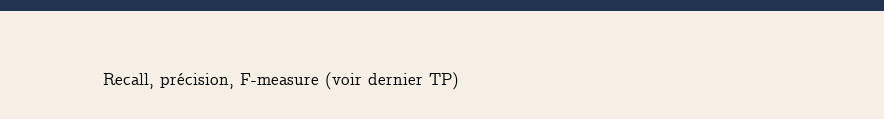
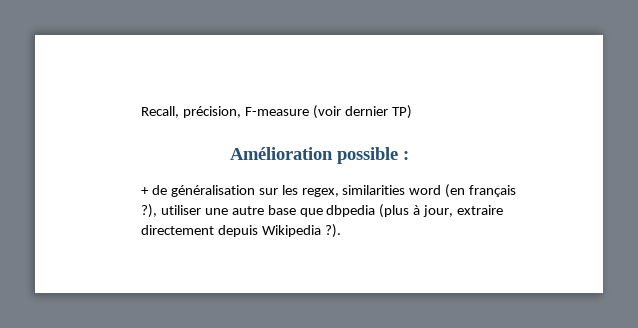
(459, 81) none -> [229,147,409,164] [140,184,517,198] [140,204,504,218] [140,224,341,238] // Amélioration possible : // + de généralisation sur les regex, similarities word (en français ?), utiliser une autre base que dbpedia (plus à jour, extraire directement depuis Wikipedia ?).

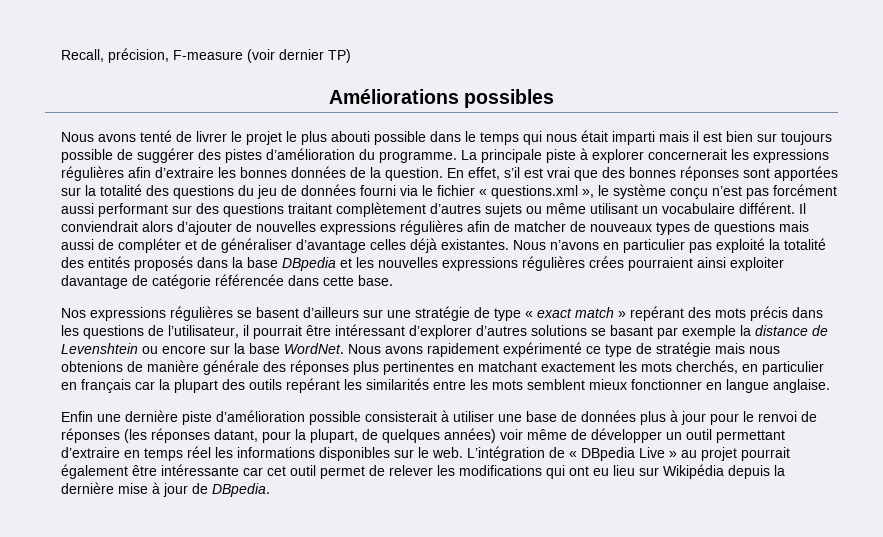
[229,147,409,164] [140,184,517,198] [140,204,504,218] [140,224,341,238] Amélioration possible : // + de généralisation sur les regex, similarities word (en français ?), utiliser une autre base que dbpedia (plus à jour, extraire directement depuis Wikipedia ?). -> [328,89,555,108] [60,130,832,145] [60,148,829,163] [60,166,838,181] [60,184,837,199] [60,202,806,217] [60,220,809,235] [60,238,826,253] [60,256,784,271] [60,274,393,289] [60,306,823,321] [60,324,828,339] [60,342,780,357] [60,360,824,375] [60,378,830,393] [60,410,817,425] [60,428,785,443] [60,446,790,461] [60,464,785,479] [60,482,270,497] Améliorations possibles // Nous avons tenté de livrer le projet le plus abouti possible dans le temps qui nous était imparti mais il est bien sur toujours possible de suggérer des pistes d’amélioration du programme. La principale piste à explorer concernerait les expressions régulières afin d’extraire les bonnes données de la question. En effet, s’il est vrai que des bonnes réponses sont apportées sur la totalité des questions du jeu de données fourni via le fichier « questions.xml », le système conçu n’est pas forcément aussi performant sur des questions traitant complètement d’autres sujets ou même utilisant un vocabulaire différent. Il conviendrait alors d’ajouter de nouvelles expressions régulières afin de matcher de nouveaux types de questions mais aussi de compléter et de généraliser d’avantage celles déjà existantes. Nous n’avons en particulier pas exploité la totalité des entités proposés dans la base DBpedia et les nouvelles expressions régulières crées pourraient ainsi exploiter davantage de catégorie référencée dans cette base. // Nos expressions régulières se basent d’ailleurs sur une stratégie de type « exact match » repérant des mots précis dans les questions de l’utilisateur, il pourrait être intéressant d’explorer d’autres solutions se basant par exemple la distance de Levenshtein ou encore sur la base WordNet. Nous avons rapidement expérimenté ce type de stratégie mais nous obtenions de manière générale des réponses plus pertinentes en matchant exactement les mots cherchés, en particulier en français car la plupart des outils repérant les similarités entre les mots semblent mieux fonctionner en langue anglaise. // Enfin une dernière piste d’amélioration possible consisterait à utiliser une base de données plus à jour pour le renvoi de réponses (les réponses datant, pour la plupart, de quelques années) voir même de développer un outil permettant d’extraire en temps réel les informations disponibles sur le web. L’intégration de « DBpedia Live » au projet pourrait également être intéressante car cet outil permet de relever les modifications qui ont eu lieu sur Wikipédia depuis la dernière mise à jour de DBpedia.

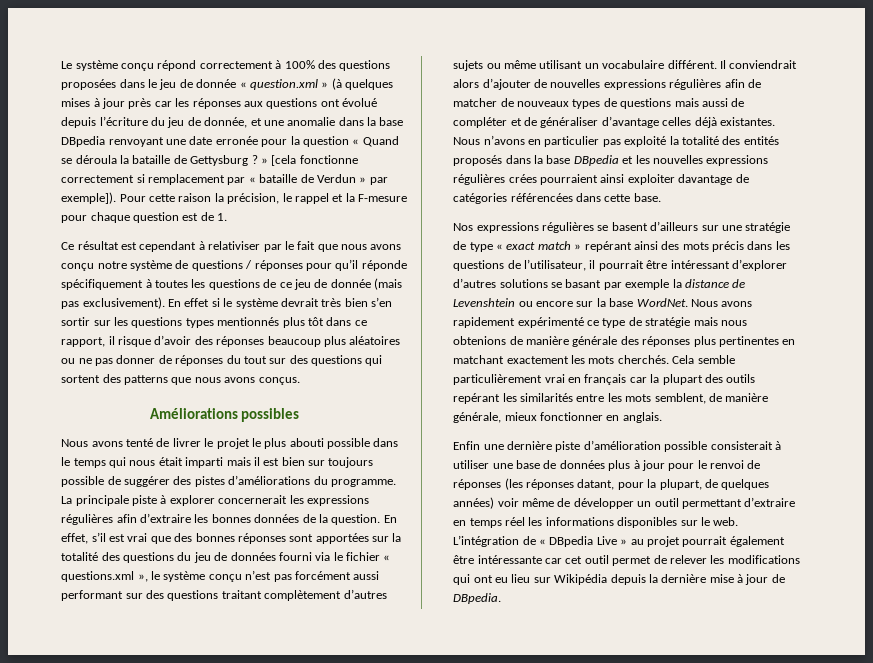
[60,48,351,63] Recall, précision, F-measure (voir dernier TP) -> [61,60,391,71] [61,78,394,90] [61,98,378,109] [61,116,404,128] [61,136,399,147] [61,155,358,166] [61,174,388,185] [61,192,408,204] [61,212,228,223] [61,241,402,252] [61,259,407,271] [61,278,403,290] [61,297,393,309] [61,317,367,328] [61,335,401,347] [61,355,383,366] [61,374,300,385] Le système conçu répond correctement à 100% des questions proposées dans le jeu de donnée « question.xml » (à quelques mises à jour près car les réponses aux questions ont évolué depuis l’écriture du jeu de donnée, et une anomalie dans la base DBpedia renvoyant une date erronée pour la question « Quand se déroula la bataille de Gettysburg ? » [cela fonctionne correctement si remplacement par « bataille de Verdun » par exemple]). Pour cette raison la précision, le rappel et la F-mesure pour chaque question est de 1. // Ce résultat est cependant à relativiser par le fait que nous avons conçu notre système de questions / réponses pour qu’il réponde spécifiquement à toutes les questions de ce jeu de donnée (mais pas exclusivement). En effet si le système devrait très bien s’en sortir sur les questions types mentionnés plus tôt dans ce rapport, il risque d’avoir des réponses beaucoup plus aléatoires ou ne pas donner de réponses du tout sur des questions qui sortent des patterns que nous avons conçus.
[265,148,355,160] d’amélioration -> [228,475,311,485] d’améliorations
[151,274,284,289] catégorie référencée -> [453,193,573,204] catégories référencées
(684, 313) none -> [633,241,658,250] ainsi
[675,360,824,375] cherchés, en particulier -> [617,355,735,364] [453,374,565,385] cherchés. Cela semble particulièrement vrai
[526,379,585,390] semblent -> [654,393,769,404] [453,412,502,423] semblent, de manière générale,
[725,379,830,393] langue anglaise. -> [622,412,662,423] anglais.

